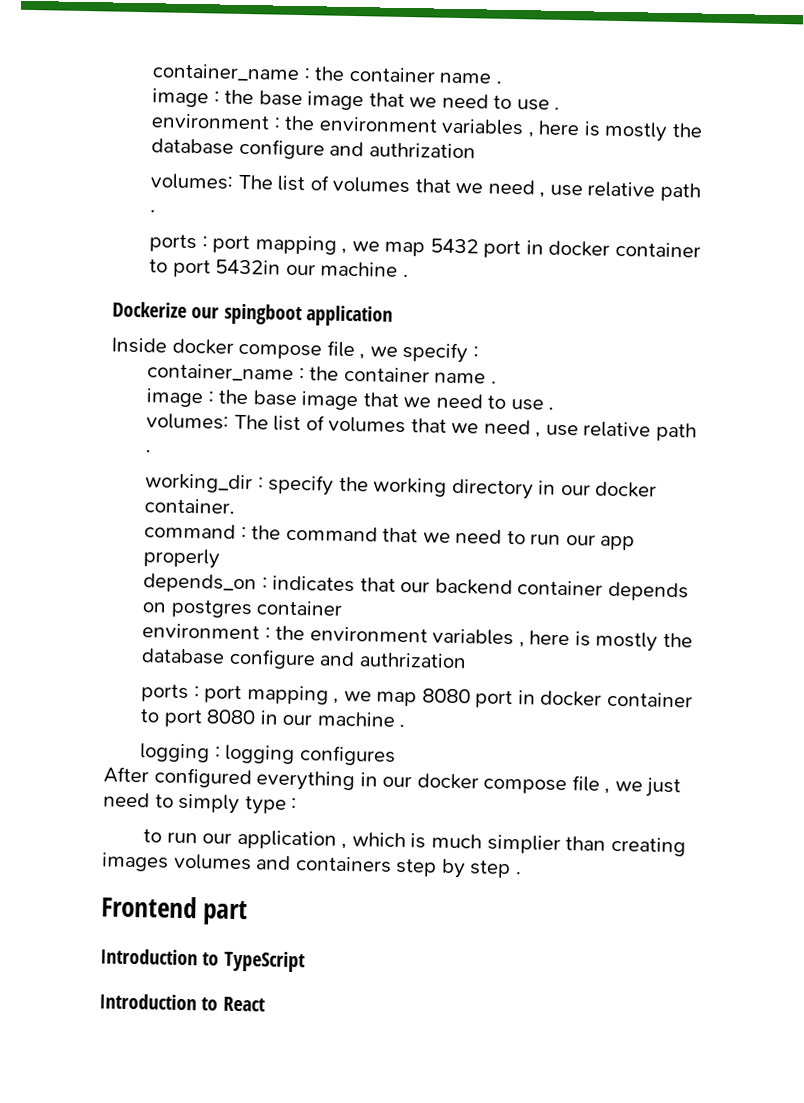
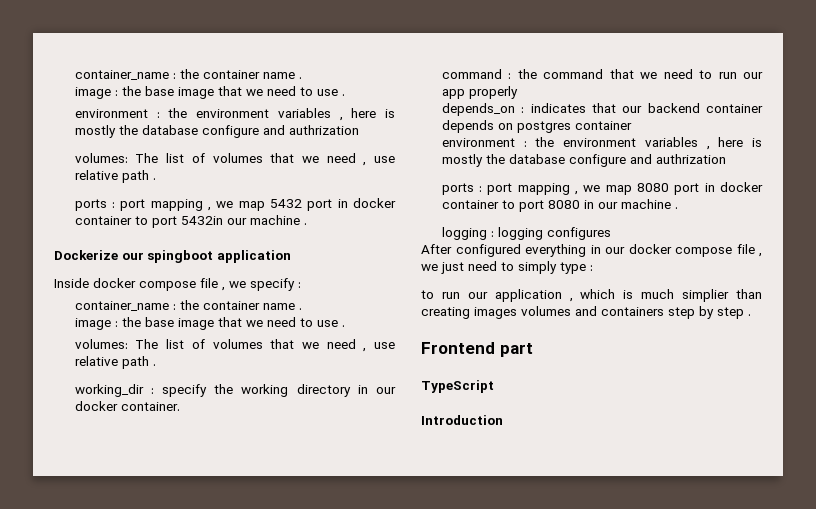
[100,948,220,966] Introduction to -> (533, 350) none
[201,996,266,1012] to React -> (503, 420) none

